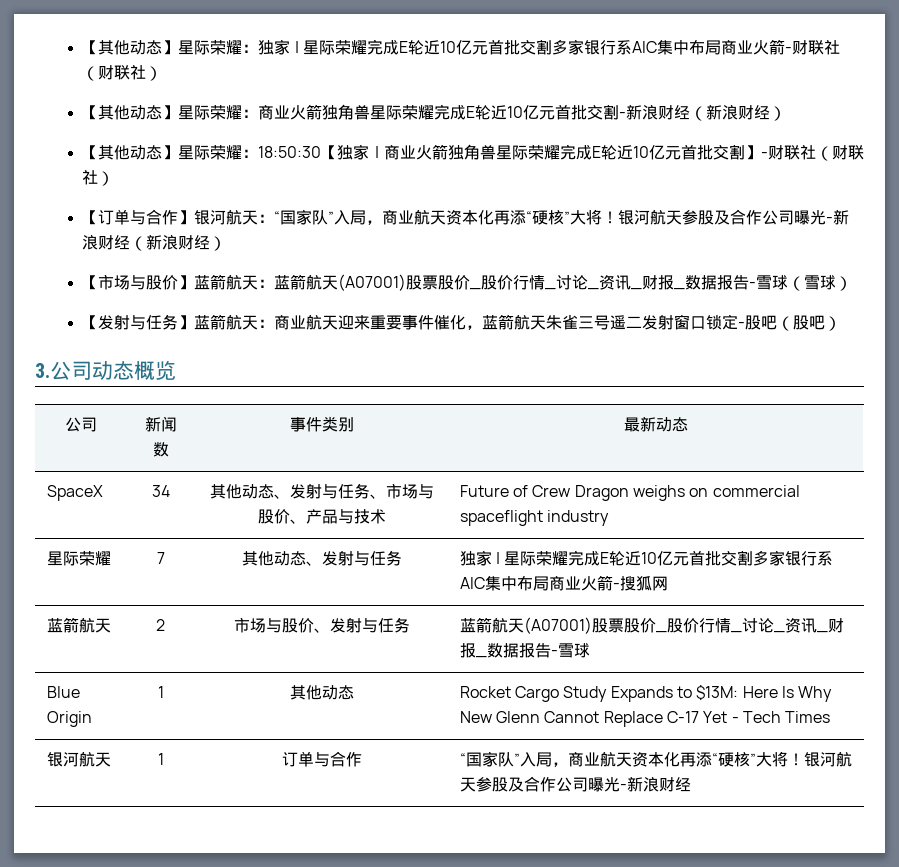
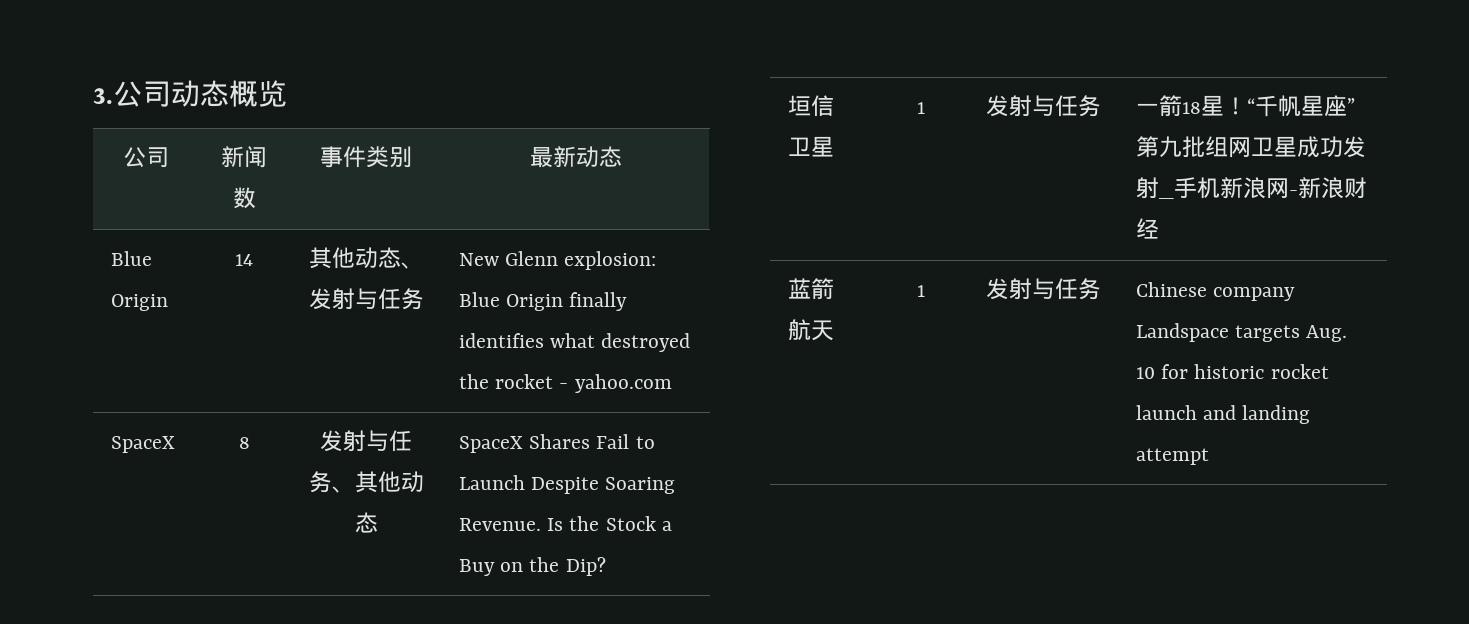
[82,39,841,55] [82,65,163,81] [82,104,787,121] [82,144,864,161] [82,170,115,186] [82,209,850,225] [82,234,227,251] [82,274,853,291] [82,314,842,331] 【其他动态】星际荣耀：独家 | 星际荣耀完成E轮近10亿元首批交割多家银行系AIC集中布局商业火箭-财联社（财联社） // 【其他动态】星际荣耀：商业火箭独角兽星际荣耀完成E轮近10亿元首批交割-新浪财经（新浪财经） // 【其他动态】星际荣耀：18:50:30【独家 | 商业火箭独角兽星际荣耀完成E轮近10亿元首批交割】-财联社（财联社） // 【订单与合作】银河航天：“国家队”入局，商业航天资本化再添“硬核”大将！银河航天参股及合作公司曝光-新浪财经（新浪财经） // 【市场与股价】蓝箭航天：蓝箭航天(A07001)股票股价_股价行情_讨论_资讯_财报_数据报告-雪球（雪球） // 【发射与任务】蓝箭航天：商业航天迎来重要事件催化，蓝箭航天朱雀三号遥二发射窗口锁定-股吧（股吧） // -> (93, 96) none
[46,485,103,501] [151,485,170,497] [210,483,434,499] [258,509,386,524] [459,485,800,501] [459,510,610,526] [46,551,111,566] [156,552,165,564] SpaceX | 34 | 其他动态、发射与任务、市场与股价、产品与技术 | Future of Crew Dragon weighs on commercial spaceflight industry // 星际荣耀 | 7 -> [111,251,153,266] [111,294,169,311] [235,254,253,266] Blue Origin | 14
[459,550,834,566] [459,575,668,591] [46,617,111,633] [156,619,165,631] [234,617,410,633] [459,617,844,634] [459,643,590,658] [46,686,80,698] [46,711,92,727] [157,686,164,698] [290,685,354,700] [459,685,833,702] [459,711,831,727] [46,751,111,767] [157,753,164,765] [282,751,362,767] [459,751,852,767] [459,776,691,792] 独家 | 星际荣耀完成E轮近10亿元首批交割多家银行系AIC集中布局商业火箭-搜狐网 // 蓝箭航天 | 2 | 市场与股价、发射与任务 | 蓝箭航天(A07001)股票股价_股价行情_讨论_资讯_财报_数据报告-雪球 // Blue Origin | 1 | 其他动态 | Rocket Cargo Study Expands to $13M: Here Is Why New Glenn Cannot Replace C-17 Yet - Tech Times // 银河航天 | 1 | 订单与合作 | “国家队”入局，商业航天资本化再添“硬核”大将！银河航天参股及合作公司曝光-新浪财经 -> [459,251,657,270] [459,292,628,311] [459,333,691,352] [459,374,672,393] [111,436,176,453] [238,437,250,449] [320,430,412,452] [308,471,424,493] [354,512,378,533] [459,434,655,453] [459,475,676,494] [459,516,672,531] [459,557,606,576] [788,95,835,117] [788,136,835,157] [917,102,925,114] [985,95,1101,117] [1136,95,1356,117] [1136,136,1367,158] [1136,177,1368,199] [1136,218,1160,239] [788,278,835,299] [788,319,835,341] [917,285,925,297] [985,278,1101,300] [1136,282,1296,301] [1136,323,1348,342] [1136,364,1329,379] [1136,405,1311,424] [1136,448,1210,465] New Glenn explosion: Blue Origin finally identifies what destroyed the rocket - yahoo.com // SpaceX | 8 | 发射与任务、其他动态 | SpaceX Shares Fail to Launch Despite Soaring Revenue. Is the Stock a Buy on the Dip? // 垣信卫星 | 1 | 发射与任务 | 一箭18星！“千帆星座”第九批组网卫星成功发射_手机新浪网-新浪财经 // 蓝箭航天 | 1 | 发射与任务 | Chinese company Landspace targets Aug. 10 for historic rocket launch and landing attempt

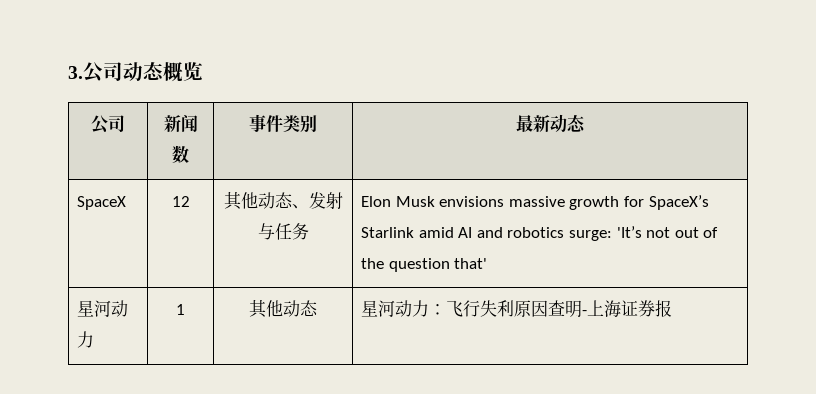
[111,251,153,266] [111,294,169,311] [235,254,253,266] Blue Origin | 14 -> [77,196,127,210] [171,196,190,207] SpaceX | 12
[459,251,657,270] [459,292,628,311] [459,333,691,352] [459,374,672,393] [111,436,176,453] [238,437,250,449] [320,430,412,452] [308,471,424,493] [354,512,378,533] [459,434,655,453] [459,475,676,494] [459,516,672,531] [459,557,606,576] [788,95,835,117] [788,136,835,157] [917,102,925,114] [985,95,1101,117] [1136,95,1356,117] [1136,136,1367,158] [1136,177,1368,199] [1136,218,1160,239] [788,278,835,299] [788,319,835,341] [917,285,925,297] [985,278,1101,300] [1136,282,1296,301] [1136,323,1348,342] [1136,364,1329,379] [1136,405,1311,424] [1136,448,1210,465] New Glenn explosion: Blue Origin finally identifies what destroyed the rocket - yahoo.com // SpaceX | 8 | 发射与任务、其他动态 | SpaceX Shares Fail to Launch Despite Soaring Revenue. Is the Stock a Buy on the Dip? // 垣信卫星 | 1 | 发射与任务 | 一箭18星！“千帆星座”第九批组网卫星成功发射_手机新浪网-新浪财经 // 蓝箭航天 | 1 | 发射与任务 | Chinese company Landspace targets Aug. 10 for historic rocket launch and landing attempt -> [361,195,709,210] [361,226,719,241] [361,258,488,272] [77,300,129,317] [77,331,95,348] [176,304,185,315] [249,299,318,318] [361,300,673,318] Elon Musk envisions massive growth for SpaceX’s Starlink amid AI and robotics surge: 'It’s not out of the question that' // 星河动力 | 1 | 其他动态 | 星河动力：飞行失利原因查明-上海证券报

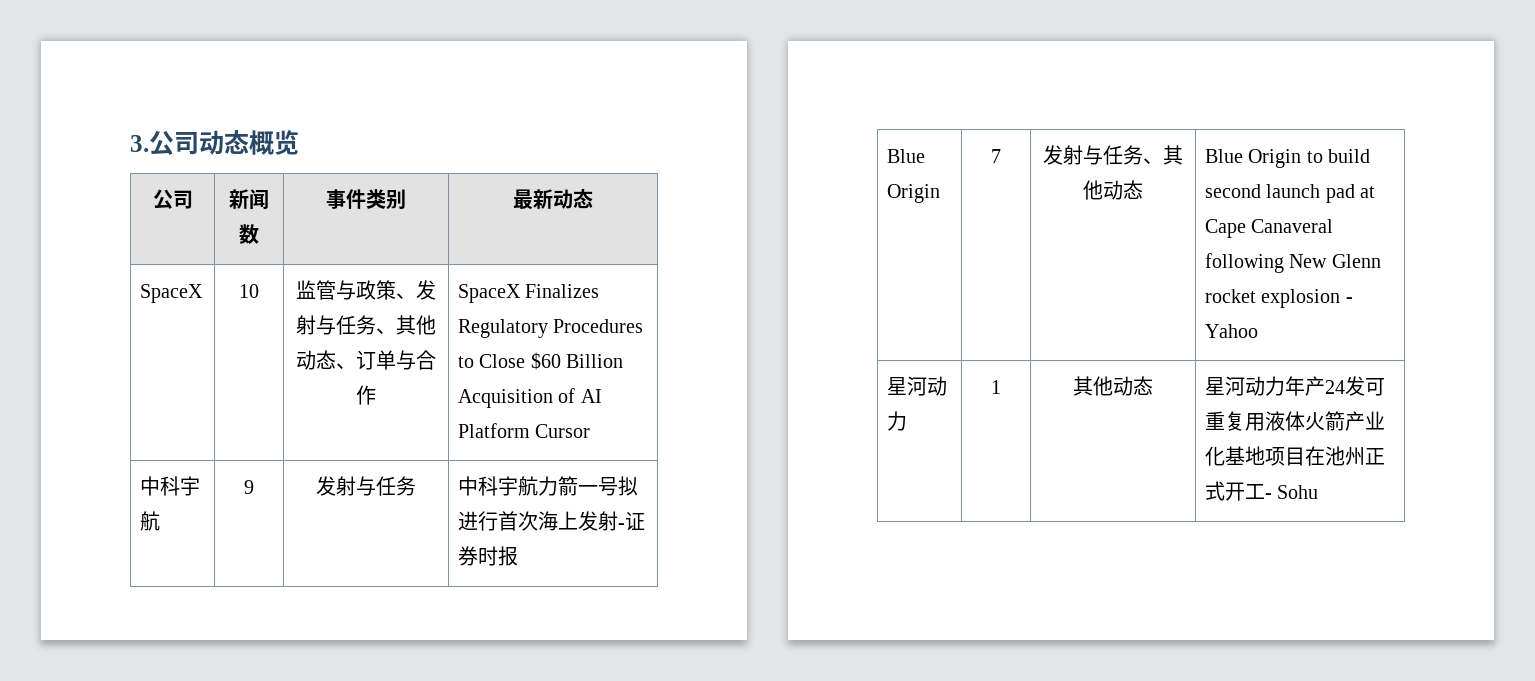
[171,196,190,207] [223,191,293,210] 12 | 其他动态 -> [239,284,259,298] [296,280,396,300] 10 | 监管与政策
[361,195,709,210] [361,226,719,241] [361,258,488,272] | Elon Musk envisions massive growth for SpaceX’s Starlink amid AI and robotics surge: 'It’s not out of the question that' -> [376,315,436,335] [296,350,436,370] [356,385,376,405] [457,284,600,303] [457,319,644,338] [457,352,624,370] [457,388,602,408] [457,423,591,438] [139,476,200,496] [139,511,160,531] [244,480,254,494] [316,476,416,496] [457,476,638,496] [457,511,645,531] [457,546,518,566] [886,149,925,163] [886,184,940,203] [991,149,1001,163] [1043,145,1183,165] [1083,180,1143,200] [1204,149,1371,168] [1204,184,1376,203] [1204,219,1334,238] [1204,253,1381,273] [1204,289,1353,308] [1204,324,1258,338] 、其他动态、订单与合作 | SpaceX Finalizes Regulatory Procedures to Close $60 Billion Acquisition of AI Platform Cursor // 中科宇航 | 9 | 发射与任务 | 中科宇航力箭一号拟进行首次海上发射-证券时报 // Blue Origin | 7 | 发射与任务、其他动态 | Blue Origin to build second launch pad at Cape Canaveral following New Glenn rocket explosion - Yahoo
[429,300,673,318] ：飞行失利原因查明-上海证券报 -> [1284,376,1385,396] [1204,411,1385,431] [1204,446,1385,466] [1204,481,1319,501] 年产24发可重复用液体火箭产业化基地项目在池州正式开工- Sohu

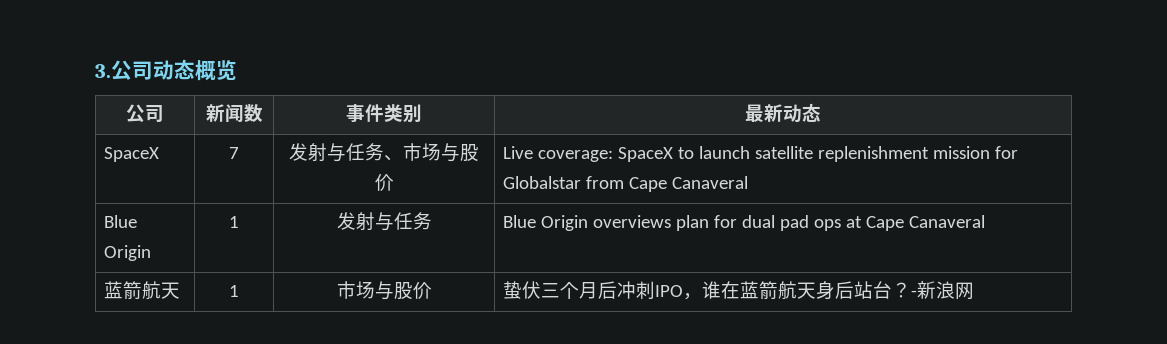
[239,284,259,298] [296,280,436,300] [296,315,436,335] [296,350,436,370] [356,385,376,405] [457,284,600,303] [457,319,644,338] [457,352,624,370] [457,388,602,408] [457,423,591,438] [139,476,200,496] [139,511,160,531] [244,480,254,494] [316,476,416,496] [457,476,638,496] [457,511,645,531] [457,546,518,566] [886,149,925,163] [886,184,940,203] [991,149,1001,163] [1043,145,1183,165] [1083,180,1143,200] [1204,149,1371,168] [1204,184,1376,203] [1204,219,1334,238] [1204,253,1381,273] [1204,289,1353,308] [1204,324,1258,338] [886,376,947,396] [886,411,907,431] [991,380,1001,394] [1073,376,1153,396] [1204,376,1385,396] [1204,411,1385,431] [1204,446,1385,466] [1204,481,1319,501] 10 | 监管与政策、发射与任务、其他动态、订单与合作 | SpaceX Finalizes Regulatory Procedures to Close $60 Billion Acquisition of AI Platform Cursor // 中科宇航 | 9 | 发射与任务 | 中科宇航力箭一号拟进行首次海上发射-证券时报 // Blue Origin | 7 | 发射与任务、其他动态 | Blue Origin to build second launch pad at Cape Canaveral following New Glenn rocket explosion - Yahoo // 星河动力 | 1 | 其他动态 | 星河动力年产24发可重复用液体火箭产业化基地项目在池州正式开工- Sohu -> [229,147,239,159] [289,143,479,162] [374,173,394,191] [502,146,1018,162] [502,176,748,192] [103,215,137,228] [103,245,151,261] [229,216,239,228] [336,212,432,231] [502,215,985,231] [103,281,180,299] [229,285,239,297] [336,281,432,300] [502,281,974,300] 7 | 发射与任务、市场与股价 | Live coverage: SpaceX to launch satellite replenishment mission for Globalstar from Cape Canaveral // Blue Origin | 1 | 发射与任务 | Blue Origin overviews plan for dual pad ops at Cape Canaveral // 蓝箭航天 | 1 | 市场与股价 | 蛰伏三个月后冲刺IPO，谁在蓝箭航天身后站台？-新浪网

